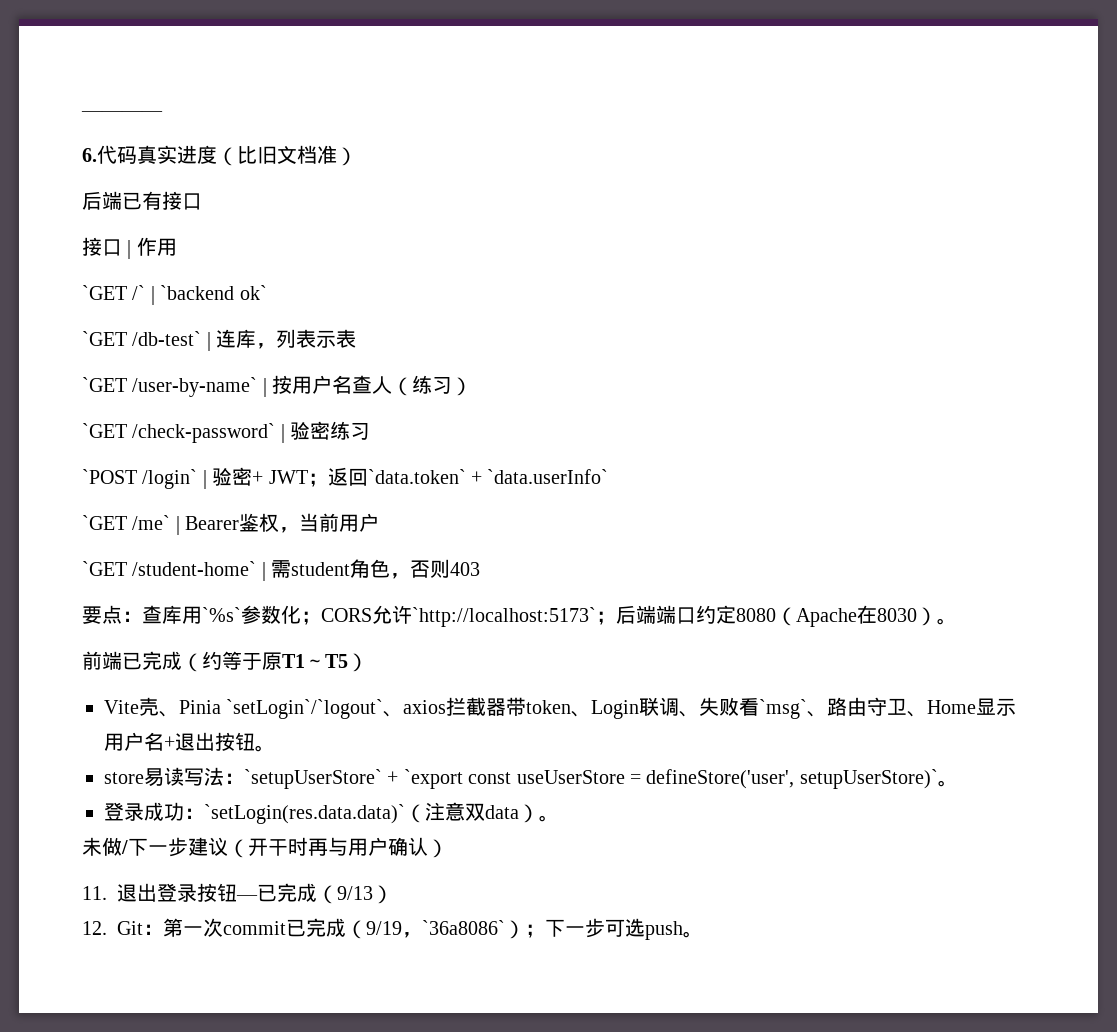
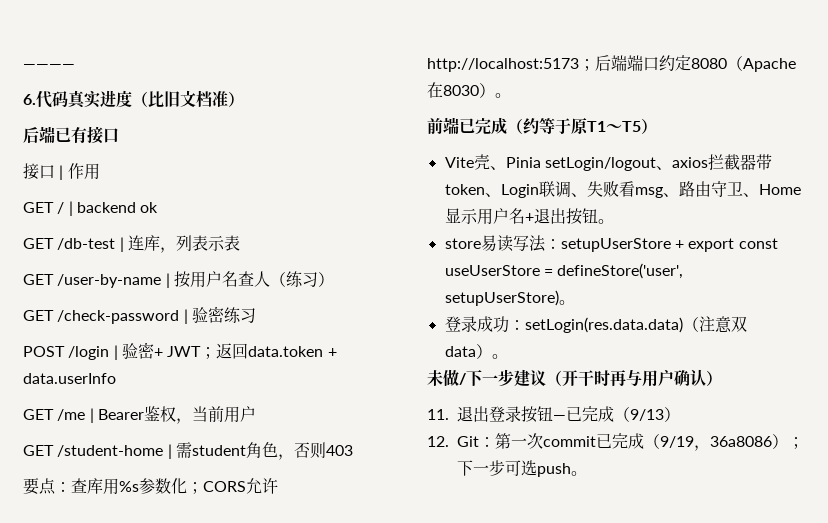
[82,285,267,305] [82,331,202,346] `GET /` | `backend ok` // `GET /db-test` -> [23,201,159,216] [23,238,116,250] GET / | backend ok // GET /db-test
[82,377,258,397] `GET /user-by-name` -> [23,274,162,288] GET /user-by-name
[82,423,276,443] `GET /check-password` -> [23,310,180,324] GET /check-password
[82,469,198,489] `POST /login` -> [23,346,110,360] POST /login
[367,469,609,484] [82,515,171,530] `data.token` + `data.userInfo` // `GET /me` -> [248,346,337,357] [23,373,116,384] [23,409,86,421] data.token + data.userInfo // GET /me
[82,561,257,576] `GET /student-home` -> [23,445,164,457] GET /student-home
[202,607,241,622] `%s` -> [119,481,139,492] %s
[412,607,596,627] `http://localhost:5173` -> [427,58,579,72] http://localhost:5173
[226,699,384,719] `setLogin`/`logout` -> [544,157,656,171] setLogin/logout
[759,699,808,719] `msg` -> [634,187,663,198] msg
[244,769,463,789] `setupUserStore` + `export -> [560,238,735,252] setupUserStore + export
[799,769,938,789] setupUserStore)` -> [444,290,559,306] setupUserStore)
[204,804,405,824] `setLogin(res.data.data)` -> [524,317,683,333] setLogin(res.data.data)
[422,920,505,935] `36a8086` -> [710,436,772,447] 36a8086

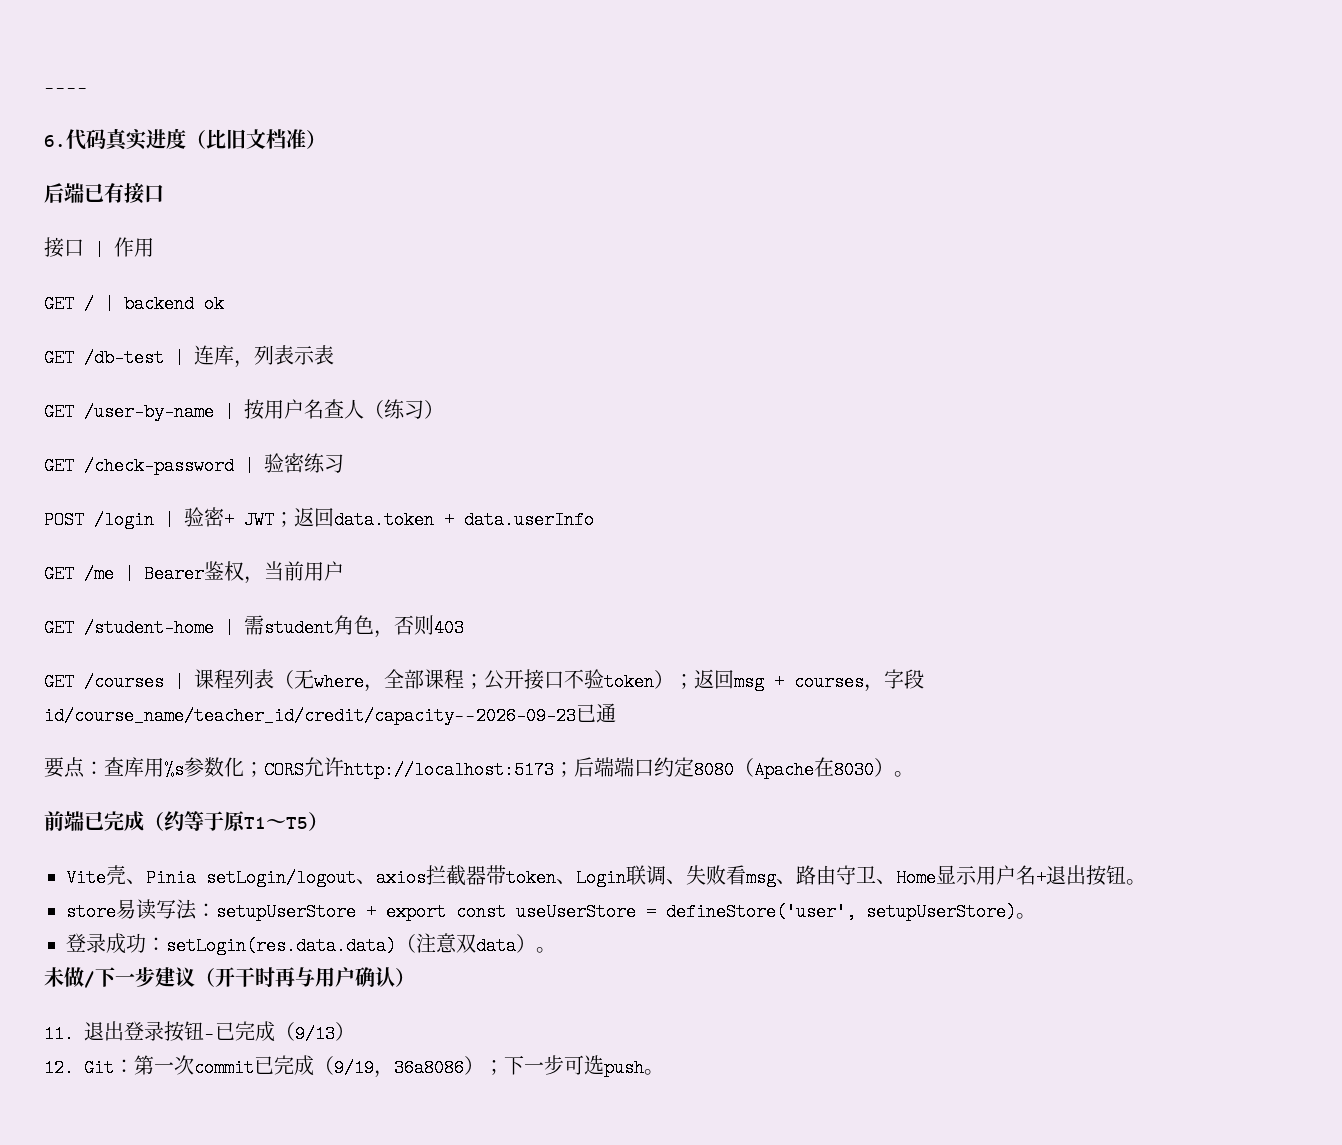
(353, 450) none -> [44,669,924,692] [44,703,616,725] // GET /courses | 课程列表（无where，全部课程；公开接口不验token）；返回msg + courses，字段id/course_name/teacher_id/credit/capacity——2026-09-23已通

